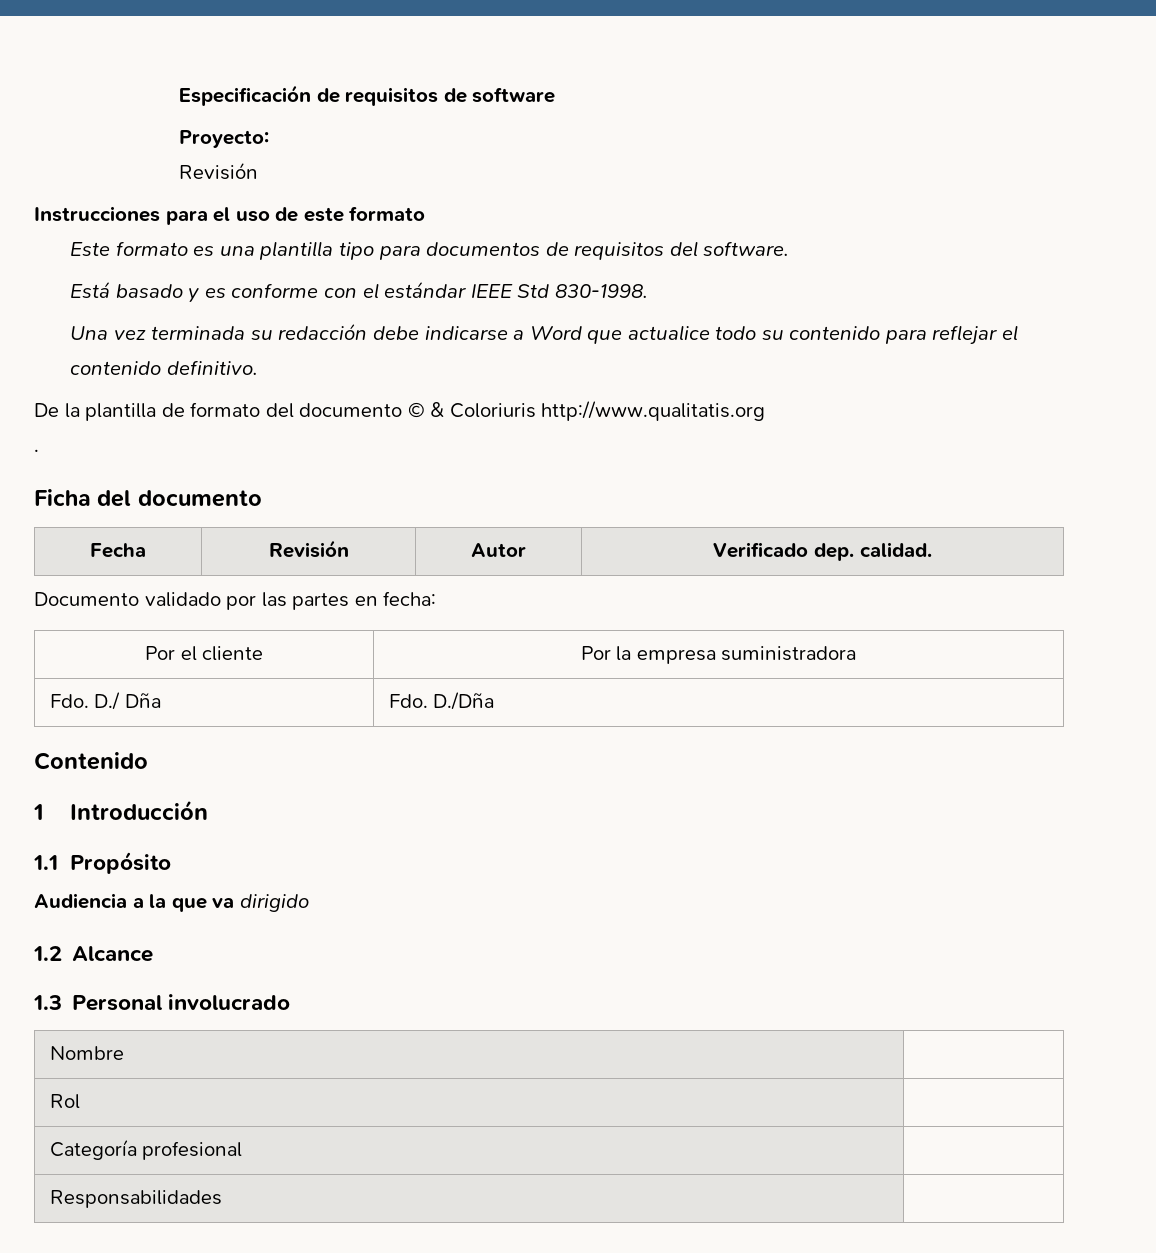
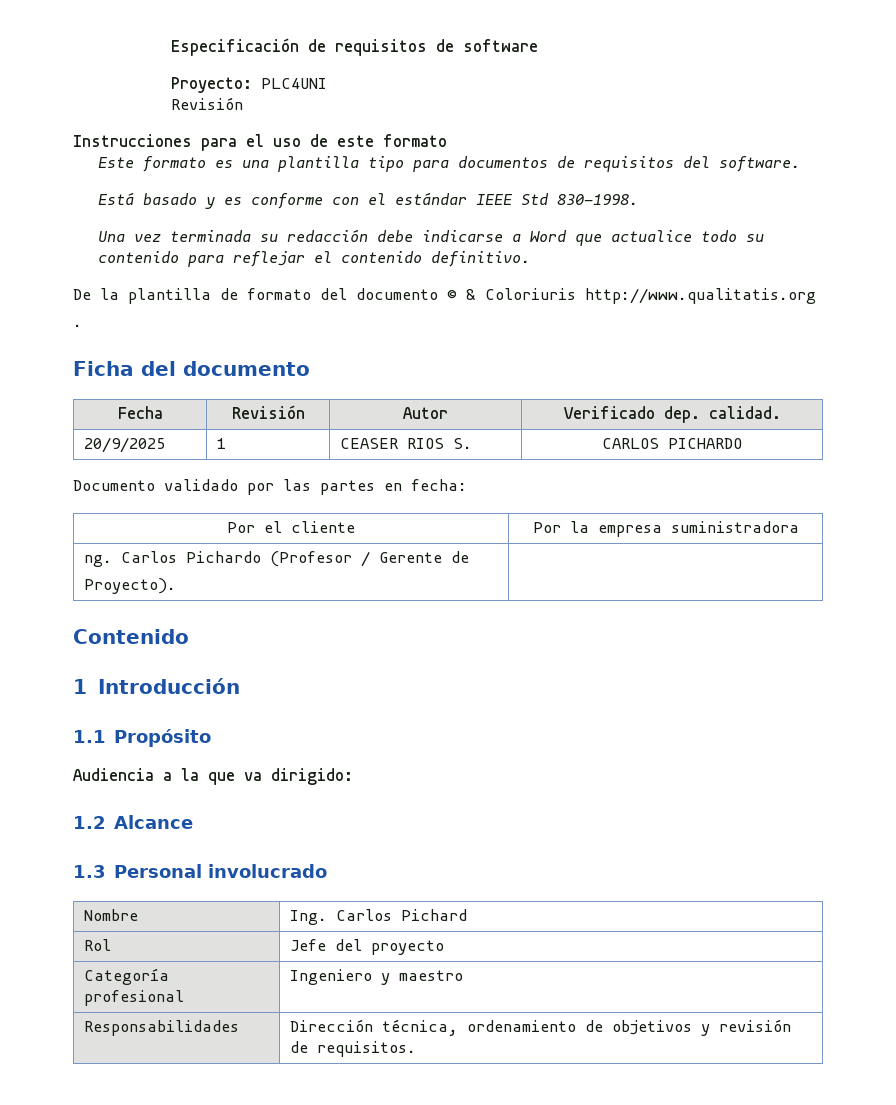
(270, 139) none -> [261,78,328,89] PLC4UNI
(932, 549) none -> [83,437,165,453] [216,438,226,449] [339,438,472,449] [602,438,743,449] // 20/9/2025 | 1 | CEASER RIOS S. | CARLOS PICHARDO
[49,692,161,710] [388,692,495,710] Fdo. D./ Dña | Fdo. D./Dña -> [83,551,469,567] [83,578,176,594] ng. Carlos Pichardo (Profesor / Gerente de // Proyecto). |
[239,894,309,912] dirigido -> [271,768,353,785] dirigido:
[49,1094,80,1109] [49,1139,243,1160] [49,1190,222,1208] // Rol | // Categoría profesional | // Responsabilidades | -> [289,909,467,925] [83,939,111,951] [289,939,444,955] [83,968,169,985] [83,990,184,1006] [289,969,463,985] [83,1020,239,1036] [289,1019,791,1036] [289,1041,416,1057] Ing. Carlos Pichard // Rol | Jefe del proyecto // Categoría profesional | Ingeniero y maestro // Responsabilidades | Dirección técnica, ordenamiento de objetivos y revisión de requisitos.

